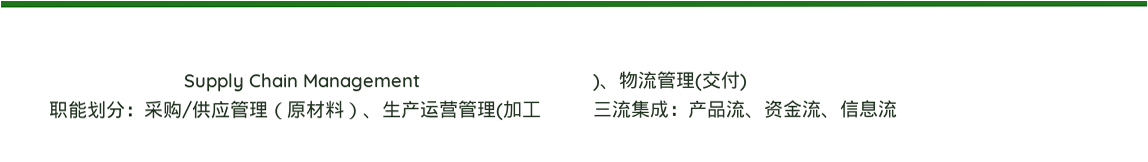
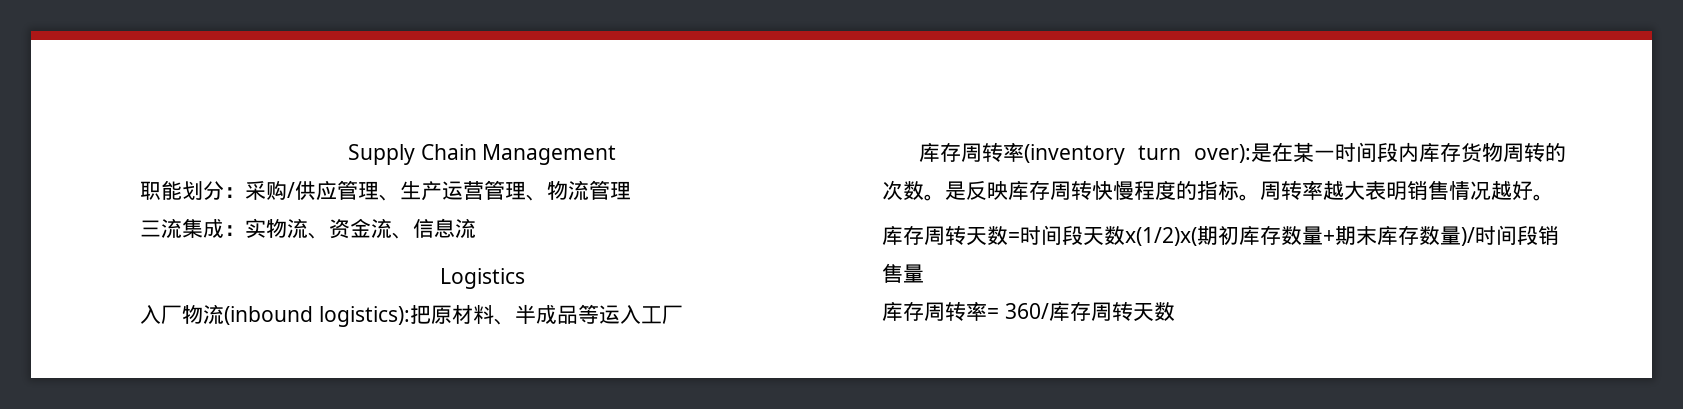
[268,100,364,120] （原材料） -> (379, 190) none
[496,100,542,121] [592,73,601,91] (加工) -> (526, 190) none
[694,70,748,91] (交付) -> (631, 190) none
[688,99,727,118] 产品 -> [245,218,287,238] 实物
(898, 108) none -> [439,268,525,289] [140,304,683,327] [919,142,1566,165] [882,180,1554,201] [882,225,1559,246] [882,263,924,283] [882,301,1175,321] // Logistics // 入厂物流(inbound logistics):把原材料、半成品等运入工厂 // 库存周转率(inventory turn over):是在某一时间段内库存货物周转的次数。是反映库存周转快慢程度的指标。周转率越大表明销售情况越好。 // 库存周转天数=时间段天数x(1/2)x(期初库存数量+期末库存数量)/时间段销售量 // 库存周转率= 360/库存周转天数

